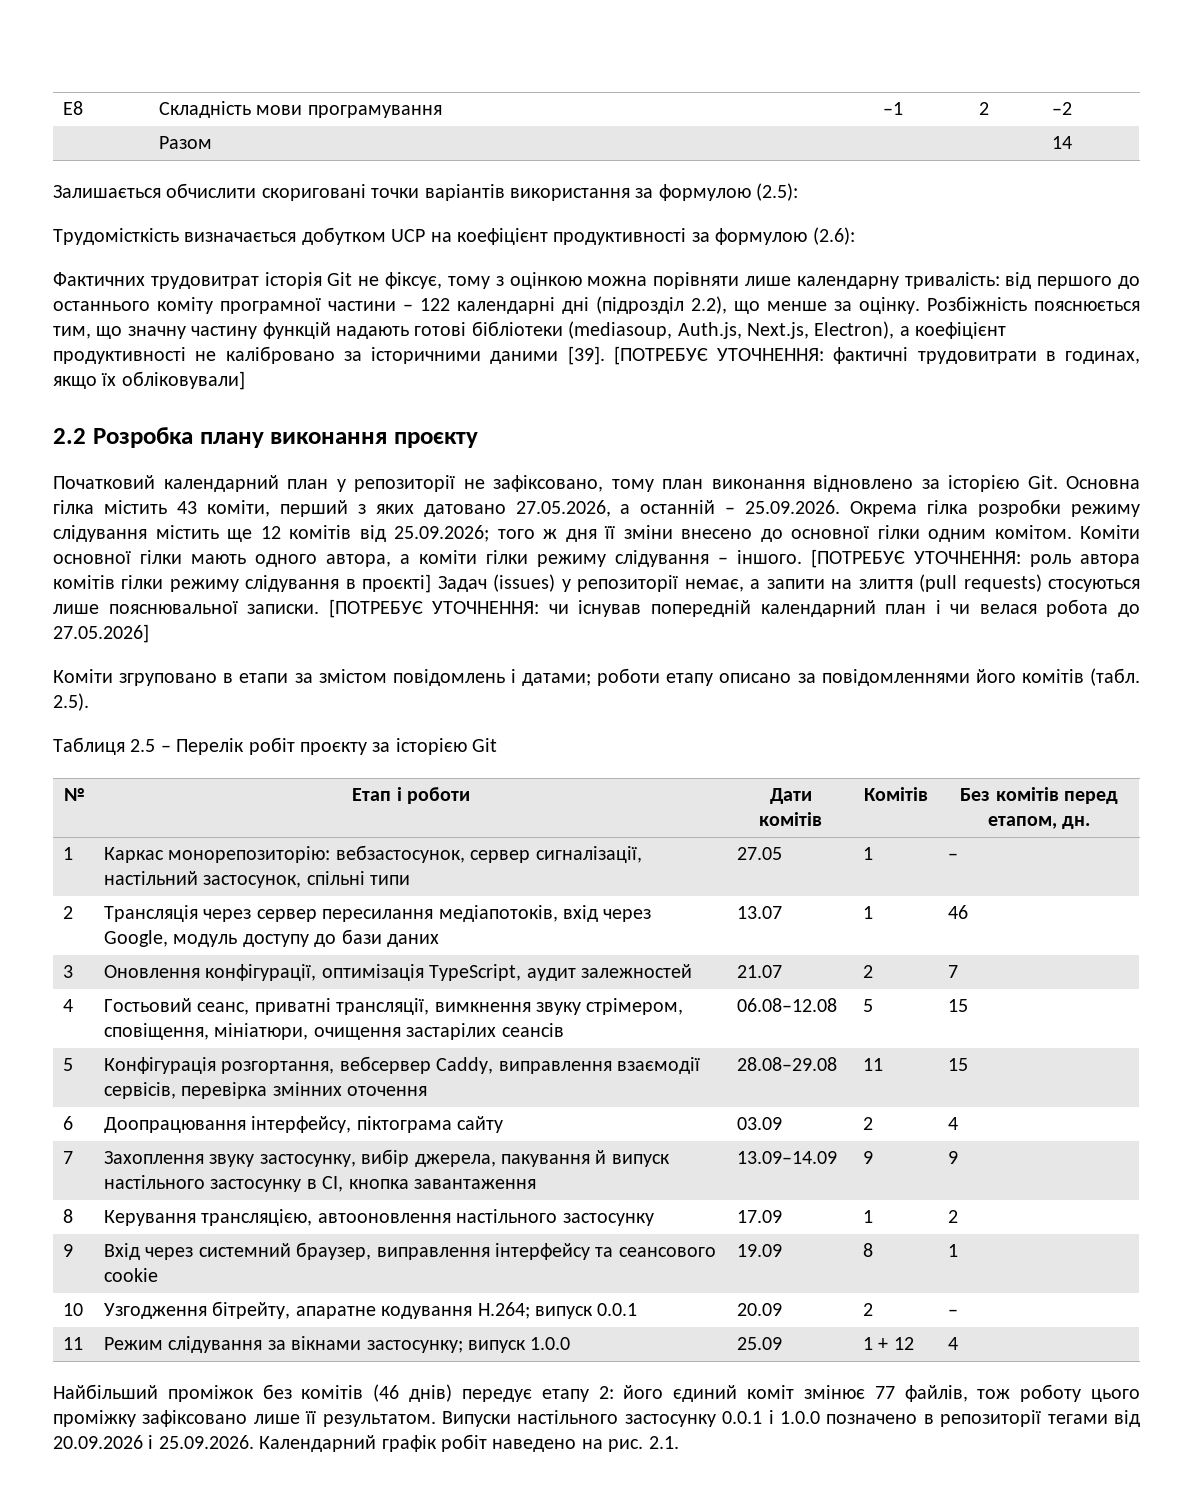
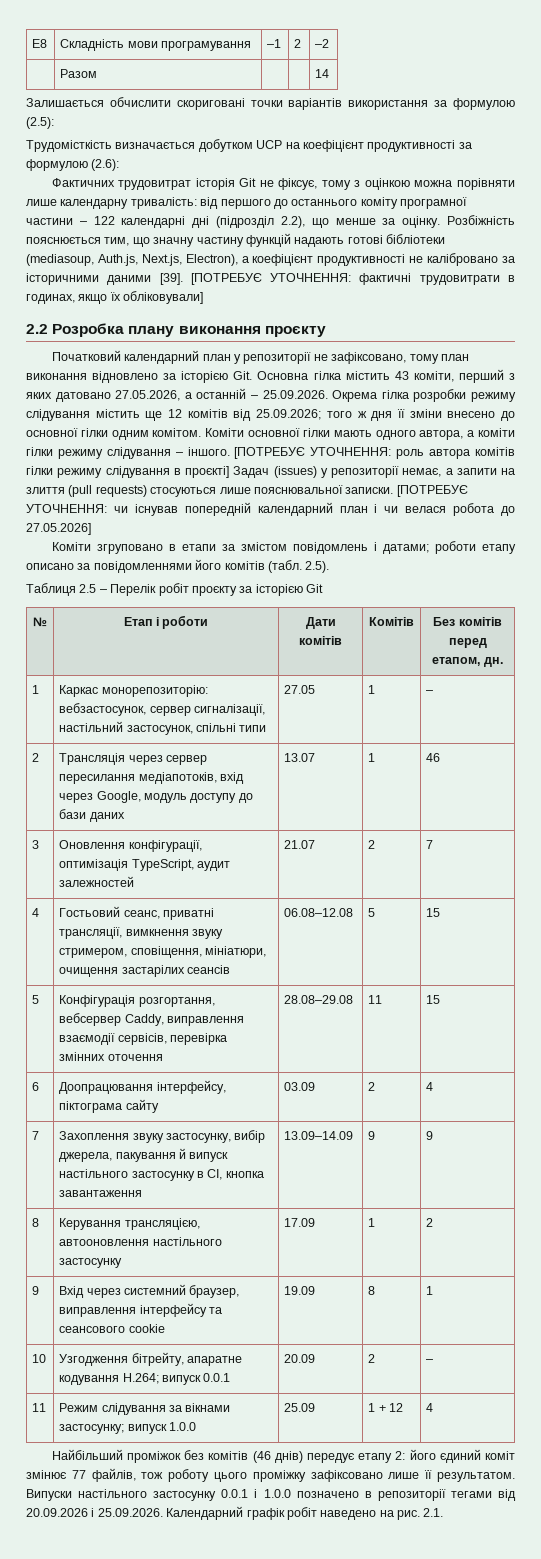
[586,998,684,1015] стрімером, -> [59,948,128,958] стримером,

